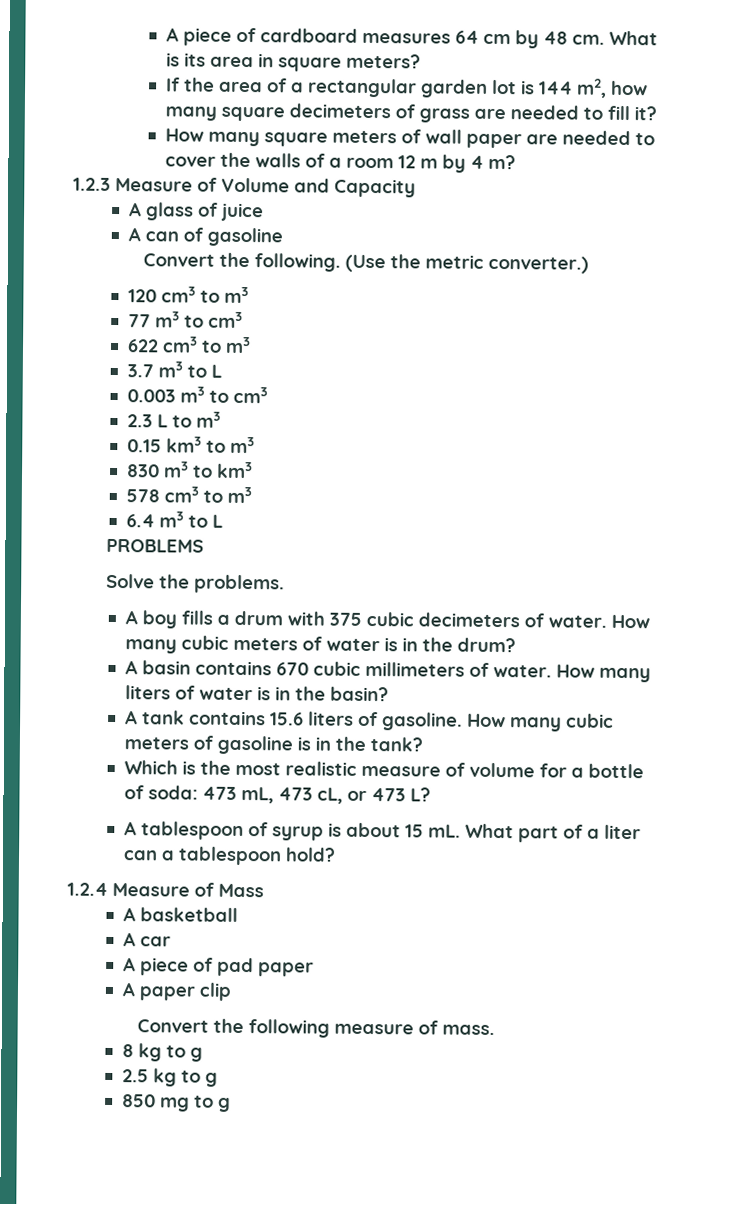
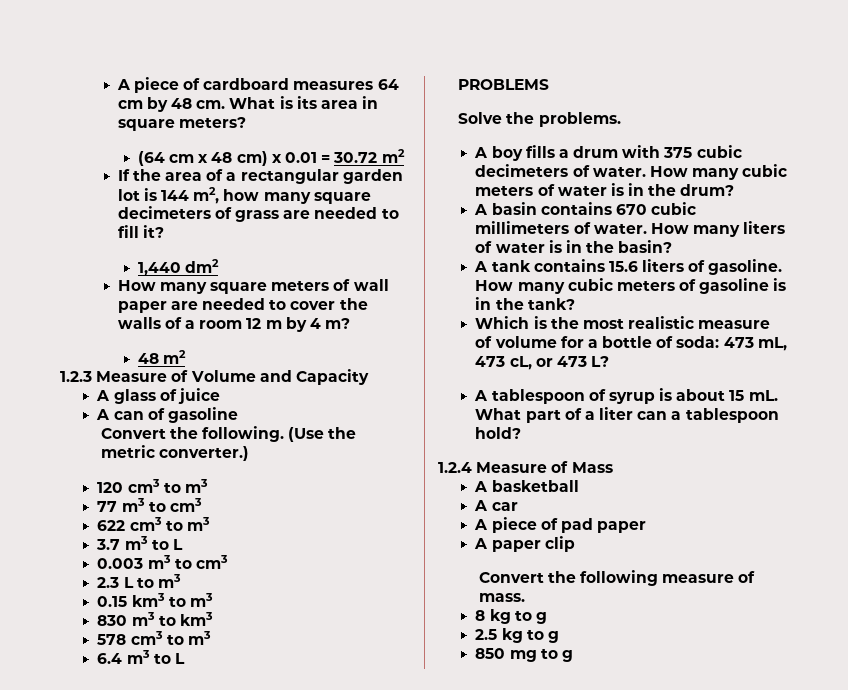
(421, 61) none -> [137,149,405,166] // (64 cm x 48 cm) x 0.01 = 30.72 m2
(657, 113) none -> [137,259,220,276] // 1,440 dm2
(516, 162) none -> [137,350,187,364] // 48 m2

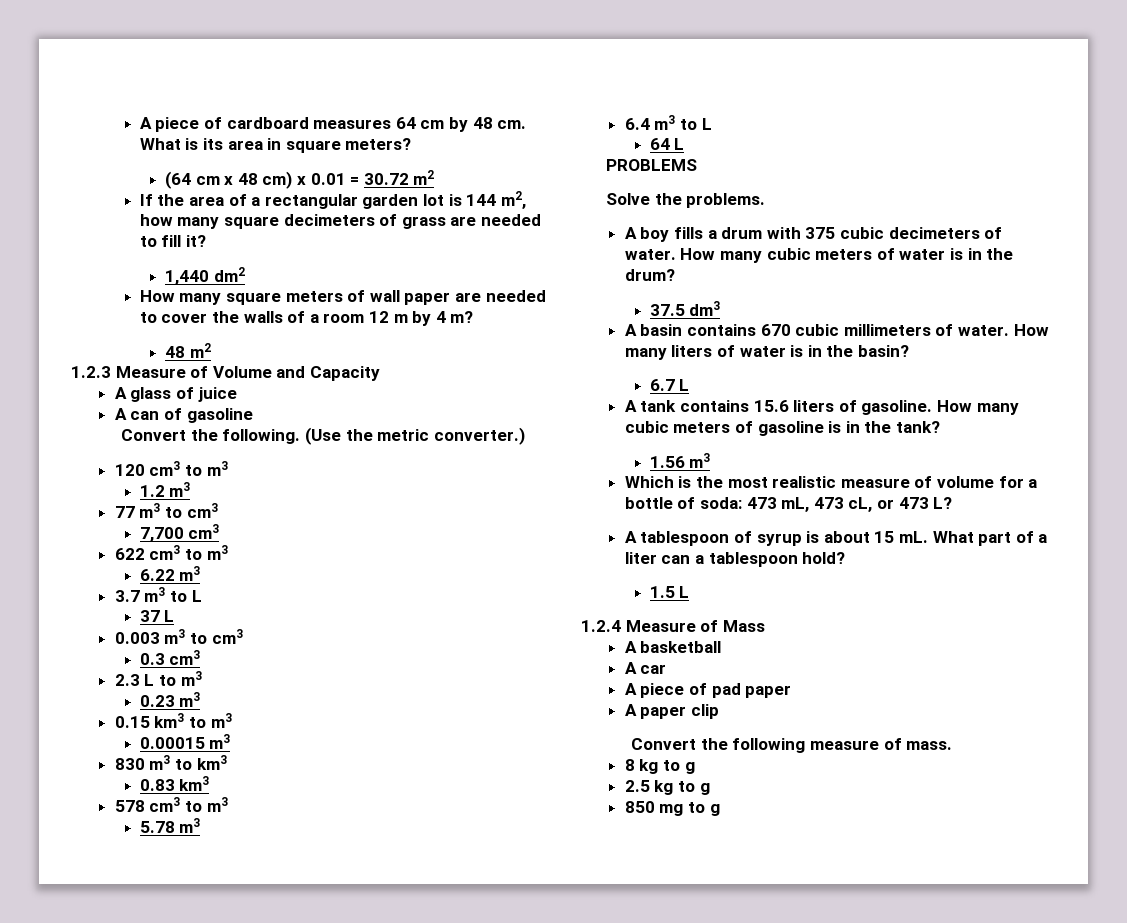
(208, 486) none -> [139,482,191,497] // 1.2 m3
(202, 505) none -> [139,524,220,542] // 7,700 cm3
(210, 524) none -> [139,566,201,581] // 6.22 m3
(183, 544) none -> [139,610,175,622] // 37 L
(228, 562) none -> [139,650,201,665] // 0.3 cm3
(181, 581) none -> [139,692,201,707] // 0.23 m3
(213, 600) none -> [139,734,231,749] // 0.00015 m3
(213, 619) none -> [139,776,210,791] // 0.83 km3
(211, 638) none -> [139,818,201,833] // 5.78 m3
(185, 658) none -> [649,138,685,150] // 64 L
(735, 190) none -> [649,301,721,316] // 37.5 dm3
(673, 246) none -> [649,379,690,391] // 6.7 L
(575, 304) none -> [649,453,711,468] // 1.56 m3
(522, 433) none -> [649,586,690,598] // 1.5 L

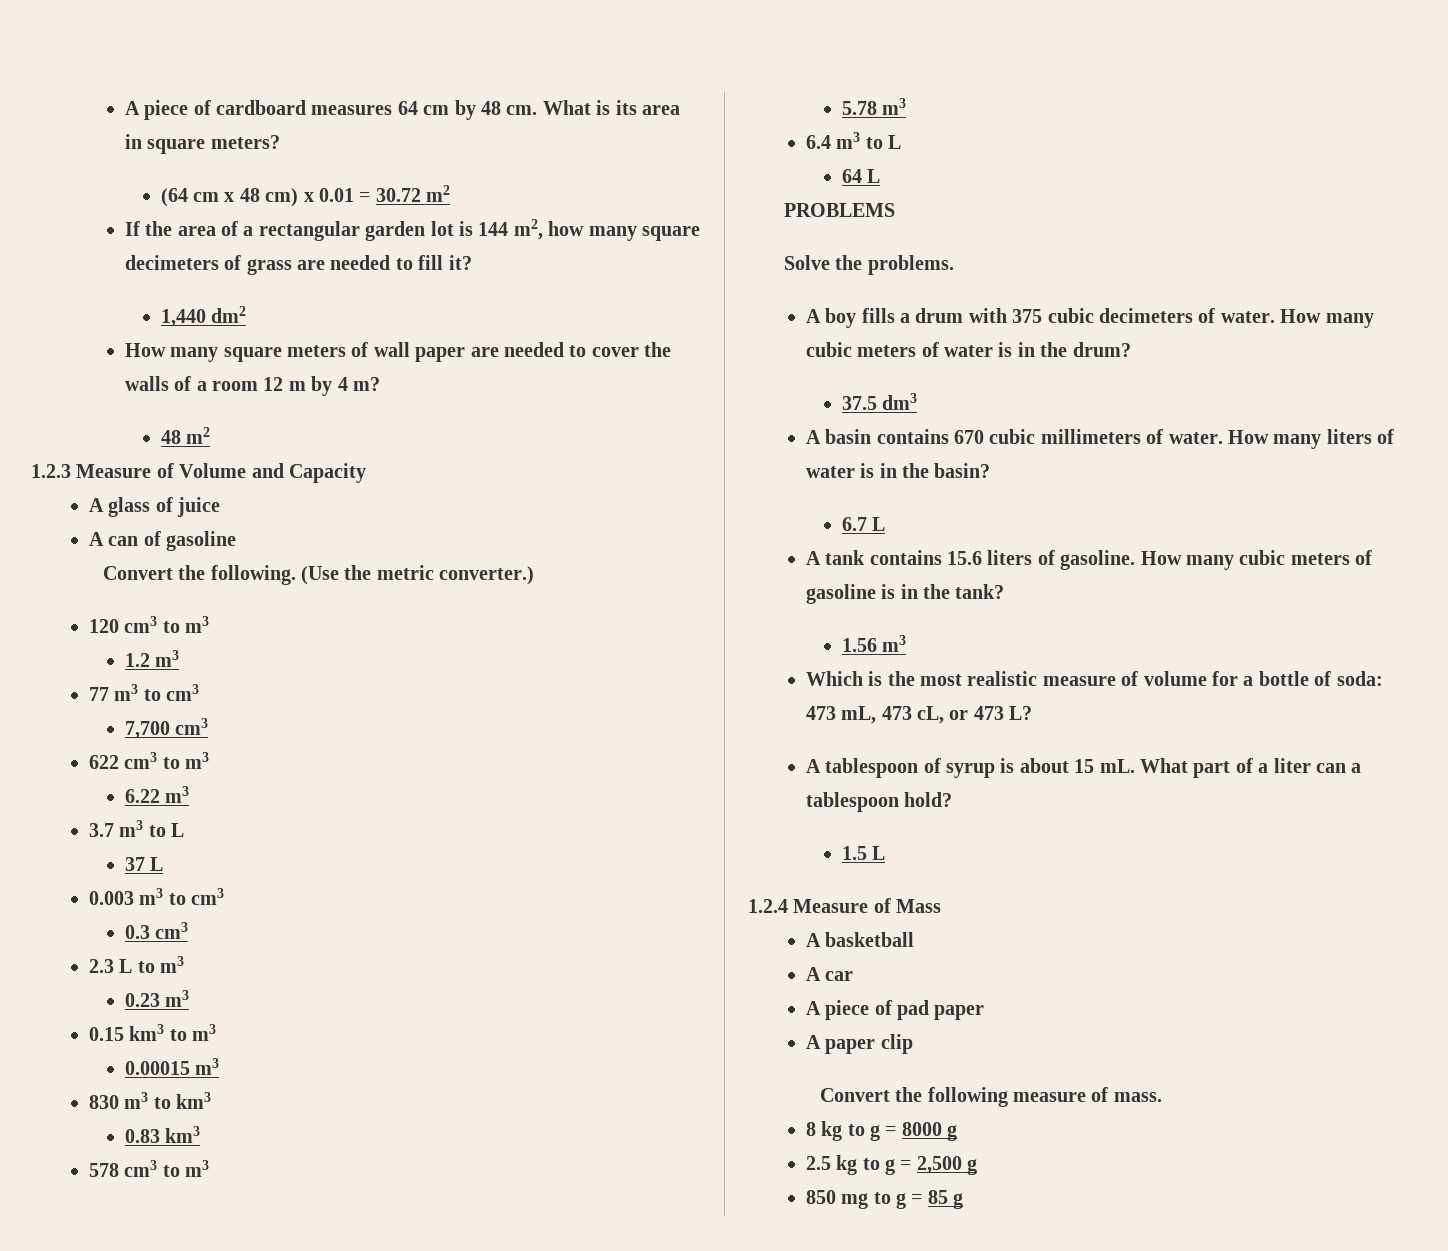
(695, 768) none -> [885,1122,958,1141] = 8000 g
(710, 789) none -> [900,1156,978,1175] = 2,500 g
(720, 810) none -> [911,1190,964,1209] = 85 g

